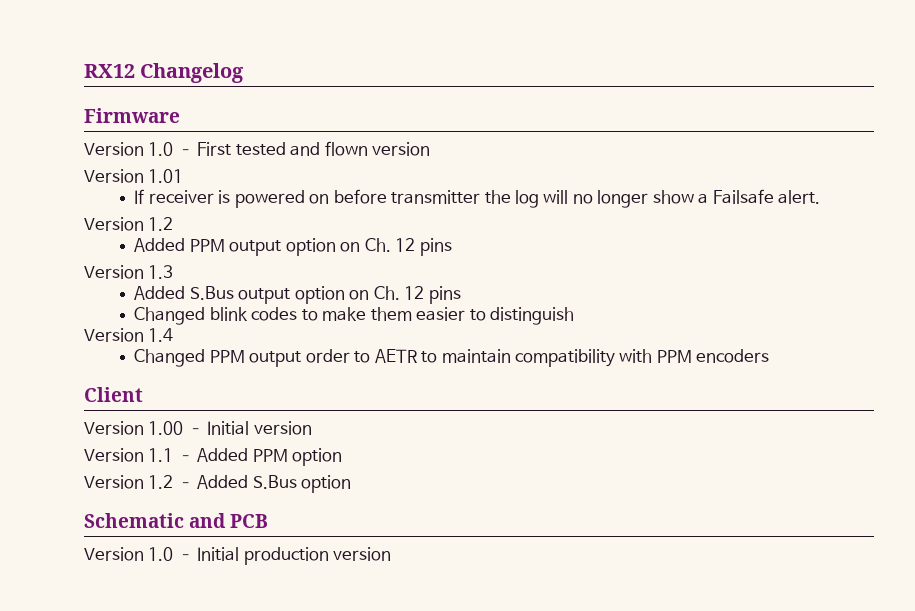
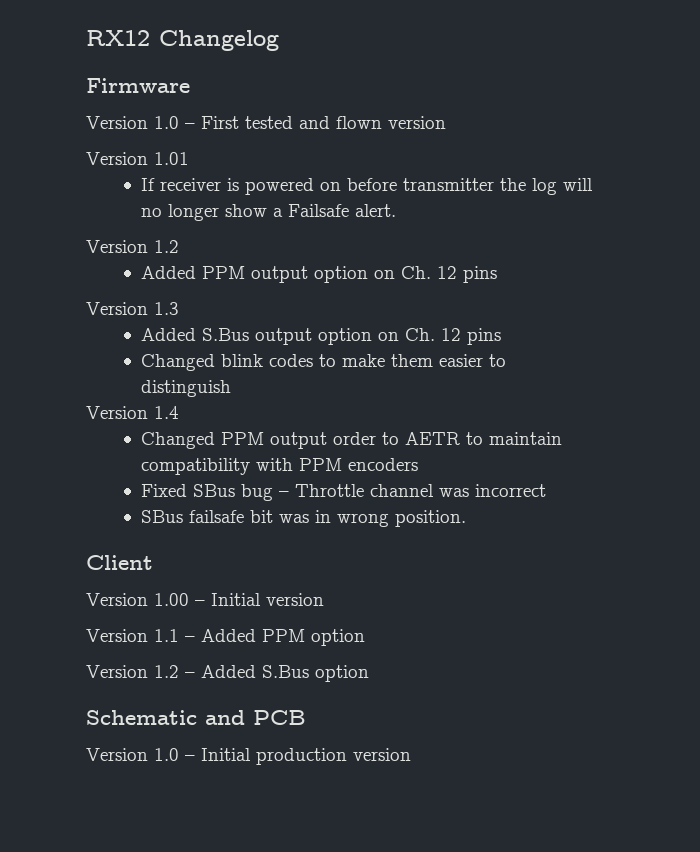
(770, 356) none -> [140,484,546,501] [140,510,466,527] // Fixed SBus bug – Throttle channel was incorrect // SBus failsafe bit was in wrong position.

